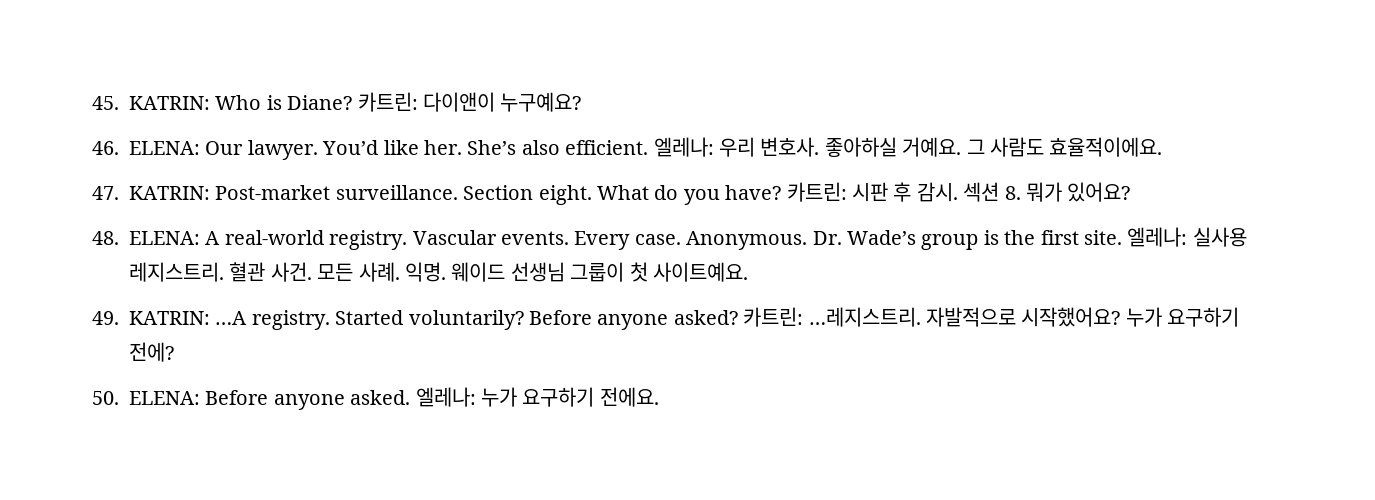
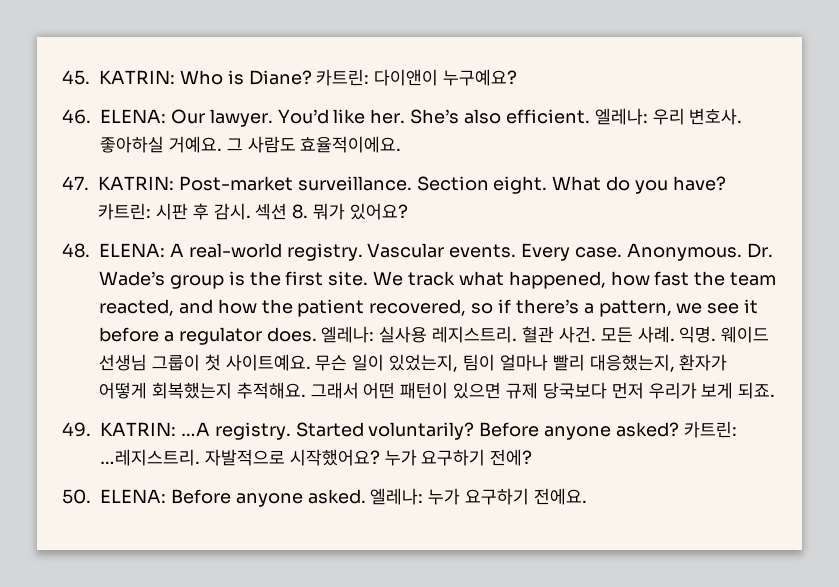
(1122, 237) none -> [373,271,777,289] [99,299,759,317] [99,327,317,345] We track what happened, how fast the team reacted, and how the patient recovered, so if there’s a pattern, we see it before a regulator does.
(748, 272) none -> [315,354,728,372] [99,382,776,399] 무슨 일이 있었는지, 팀이 얼마나 빨리 대응했는지, 환자가 어떻게 회복했는지 추적해요. 그래서 어떤 패턴이 있으면 규제 당국보다 먼저 우리가 보게 되죠.

